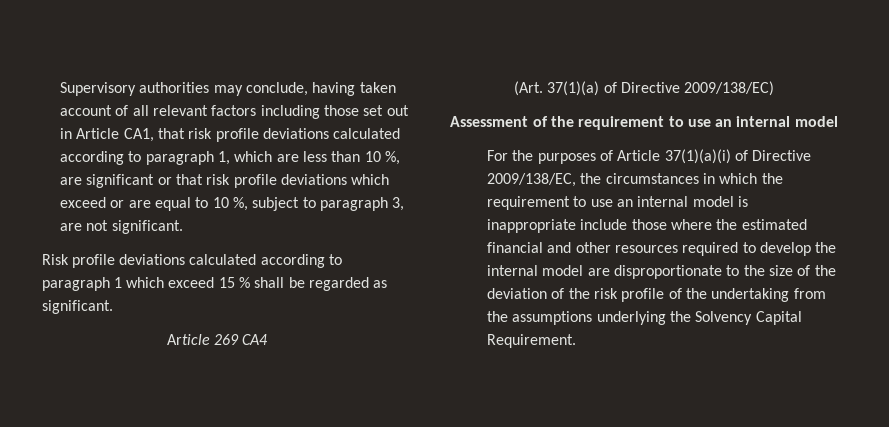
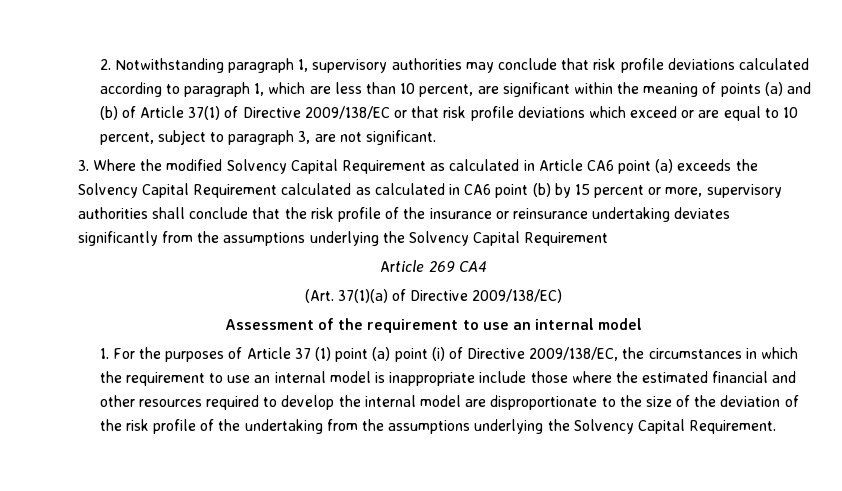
[60,82,396,96] [60,105,409,119] [60,128,154,142] Supervisory authorities may conclude, having taken account of all relevant factors including those set out in Article CA1, -> [99,58,557,73] 2. Notwithstanding paragraph 1, supervisory authorities may conclude
[384,151,400,165] %, -> [419,84,474,97] percent,
(155, 181) none -> [573,82,811,97] [99,106,390,120] within the meaning of points (a) and (b) of Article 37(1) of Directive 2009/138/EC
[232,197,248,211] %, -> [99,132,154,145] percent,
[41,254,343,268] [41,277,388,291] [41,300,113,314] Risk profile deviations calculated according to paragraph 1 which exceed 15 % shall be regarded as significant. -> [77,159,758,174] [77,183,782,198] [77,207,731,222] [77,231,609,246] 3. Where the modified Solvency Capital Requirement as calculated in Article CA6 point (a) exceeds the Solvency Capital Requirement calculated as calculated in CA6 point (b) by 15 percent or more, supervisory authorities shall conclude that the risk profile of the insurance or reinsurance undertaking deviates significantly from the assumptions underlying the Solvency Capital Requirement
(838, 121) none -> [99,348,109,359] 1.
[664,149,731,164] 37(1)(a)(i) -> [294,347,445,362] 37 (1) point (a) point (i)

